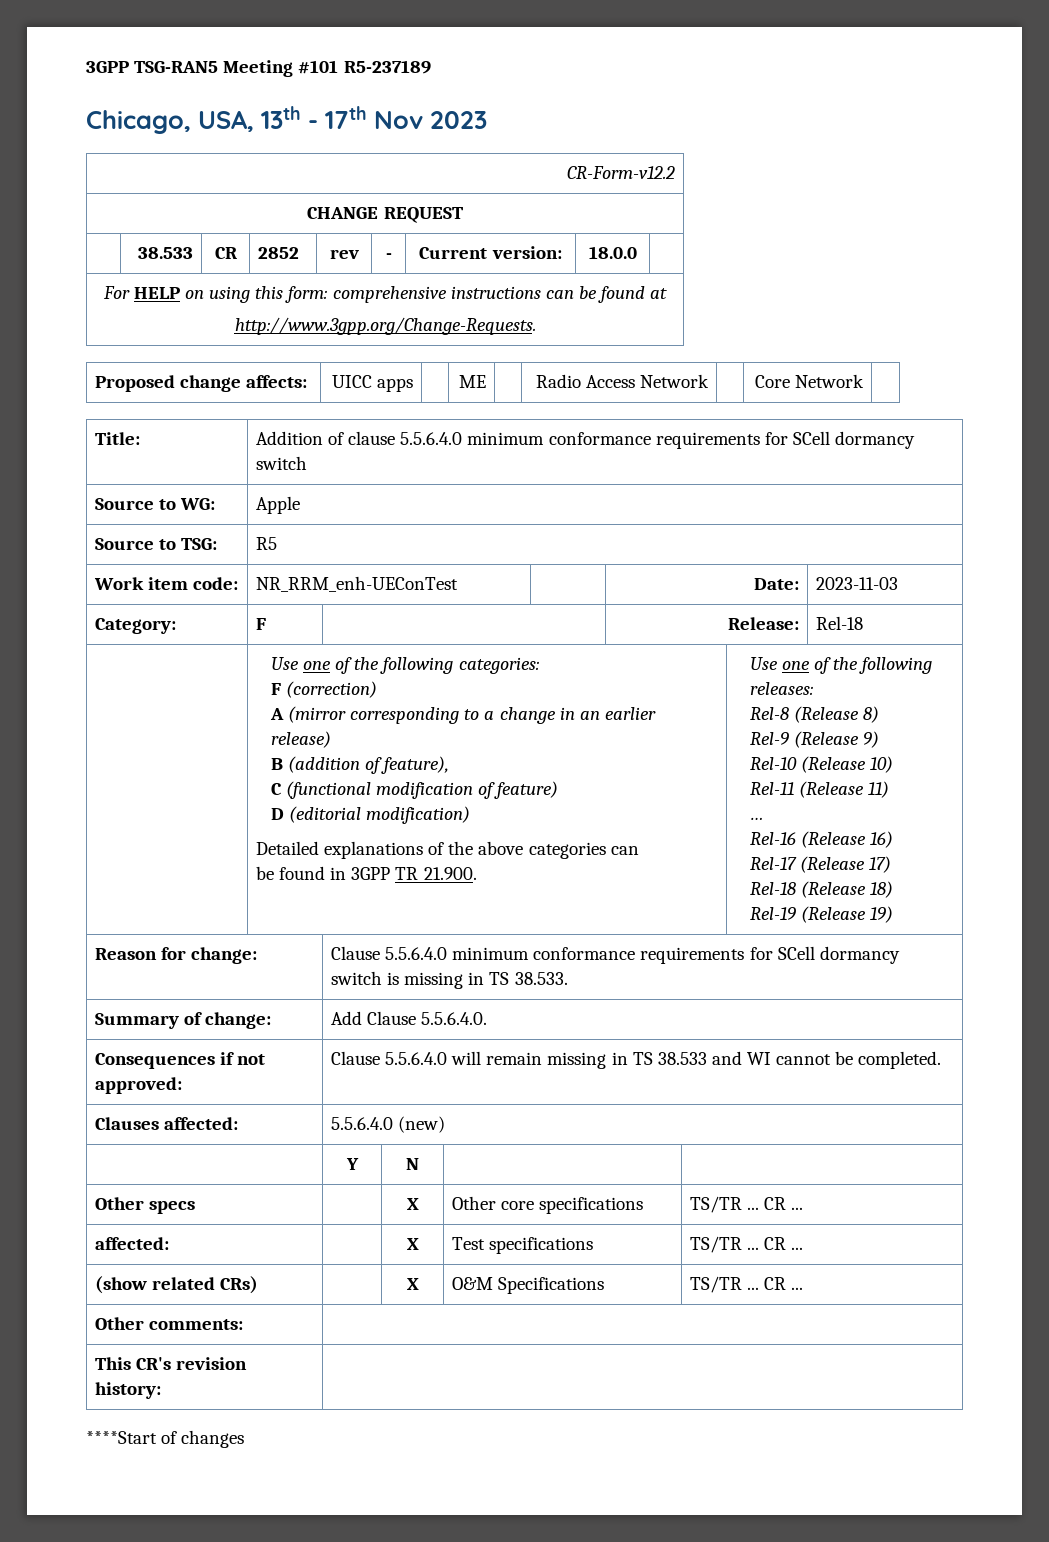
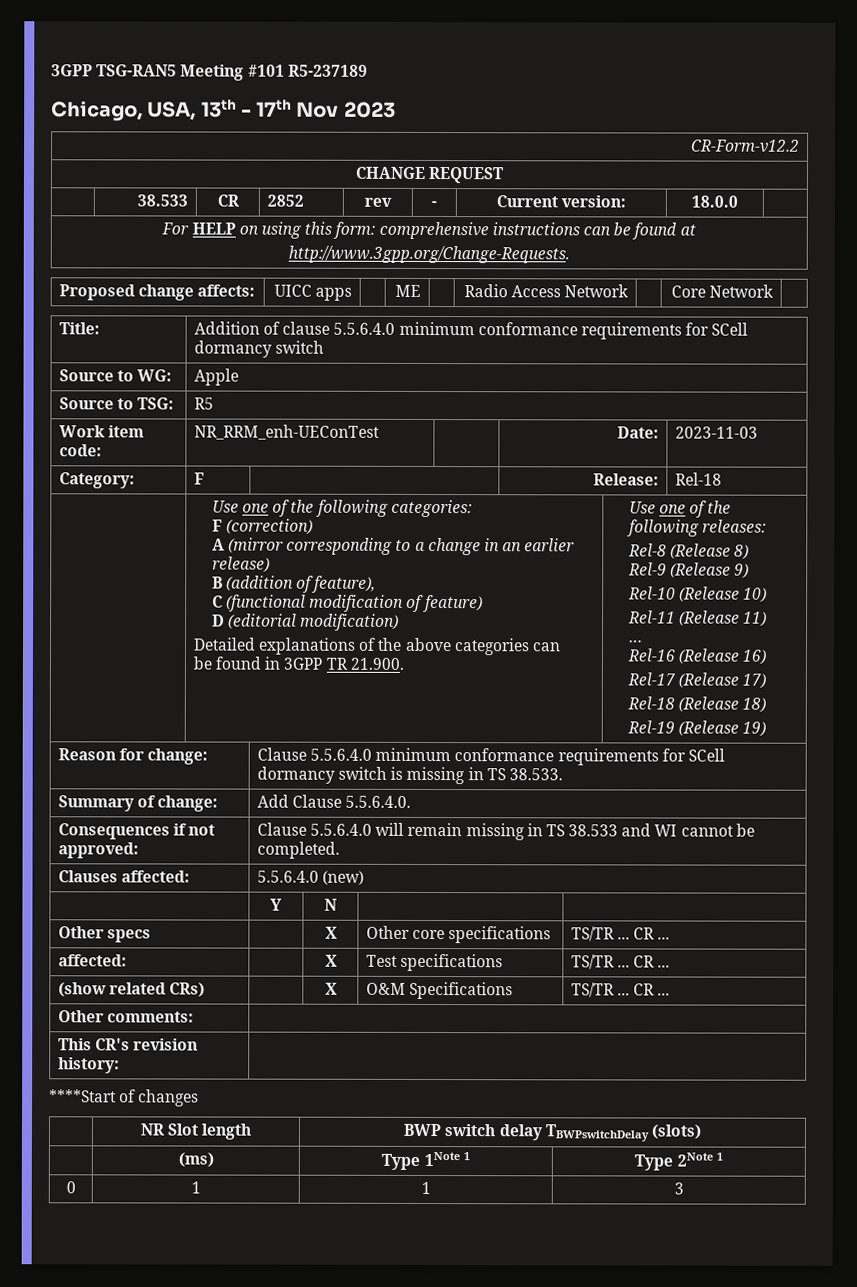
(245, 1439) none -> [139,1123,252,1140] [403,1123,701,1142] [177,1152,214,1168] [381,1151,470,1170] [634,1152,723,1171] [65,1181,76,1194] [190,1181,201,1194] [420,1181,431,1195] [673,1182,684,1195] // | NR Slot length | BWP switch delay TBWPswitchDelay (slots) // | (ms) | Type 1Note 1 | Type 2Note 1 // 0 | 1 | 1 | 3

